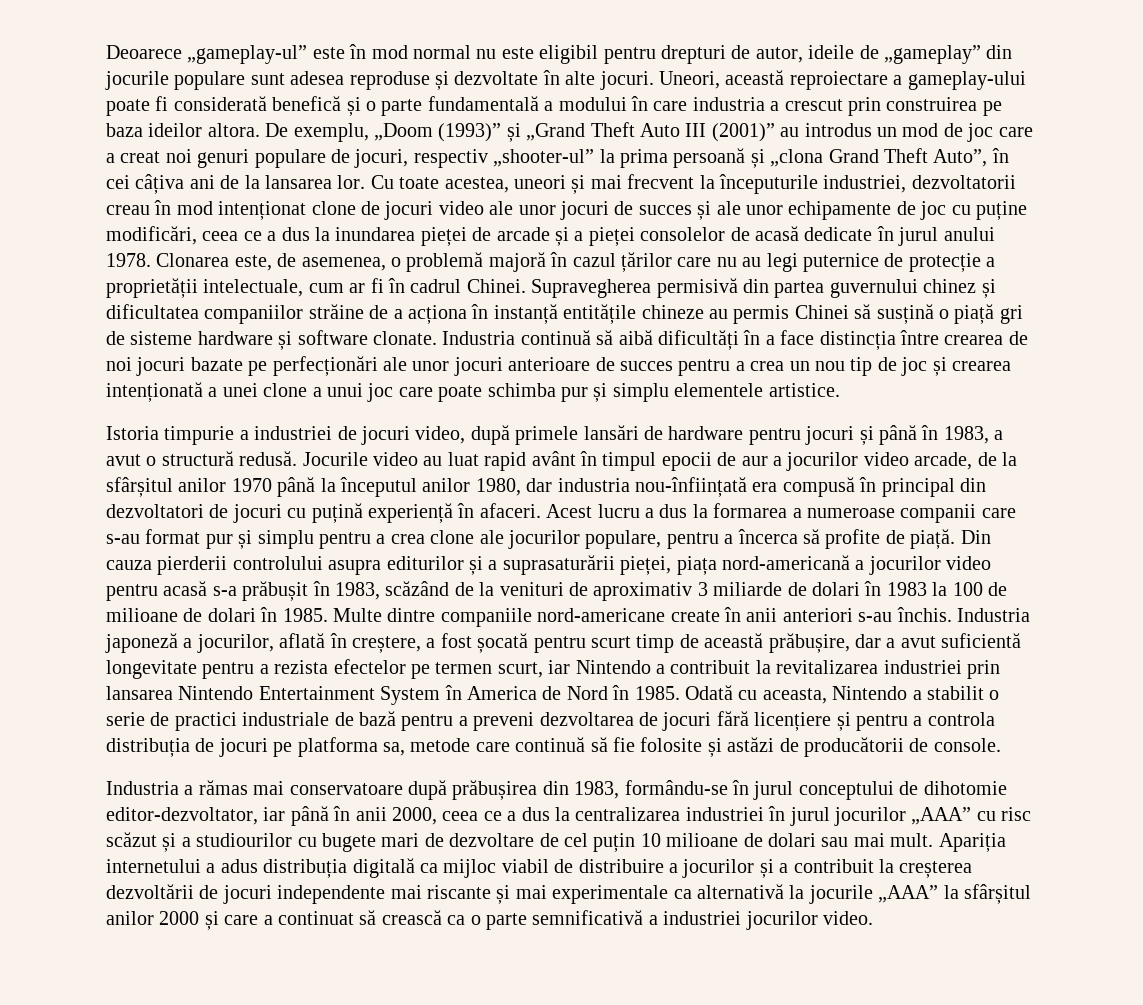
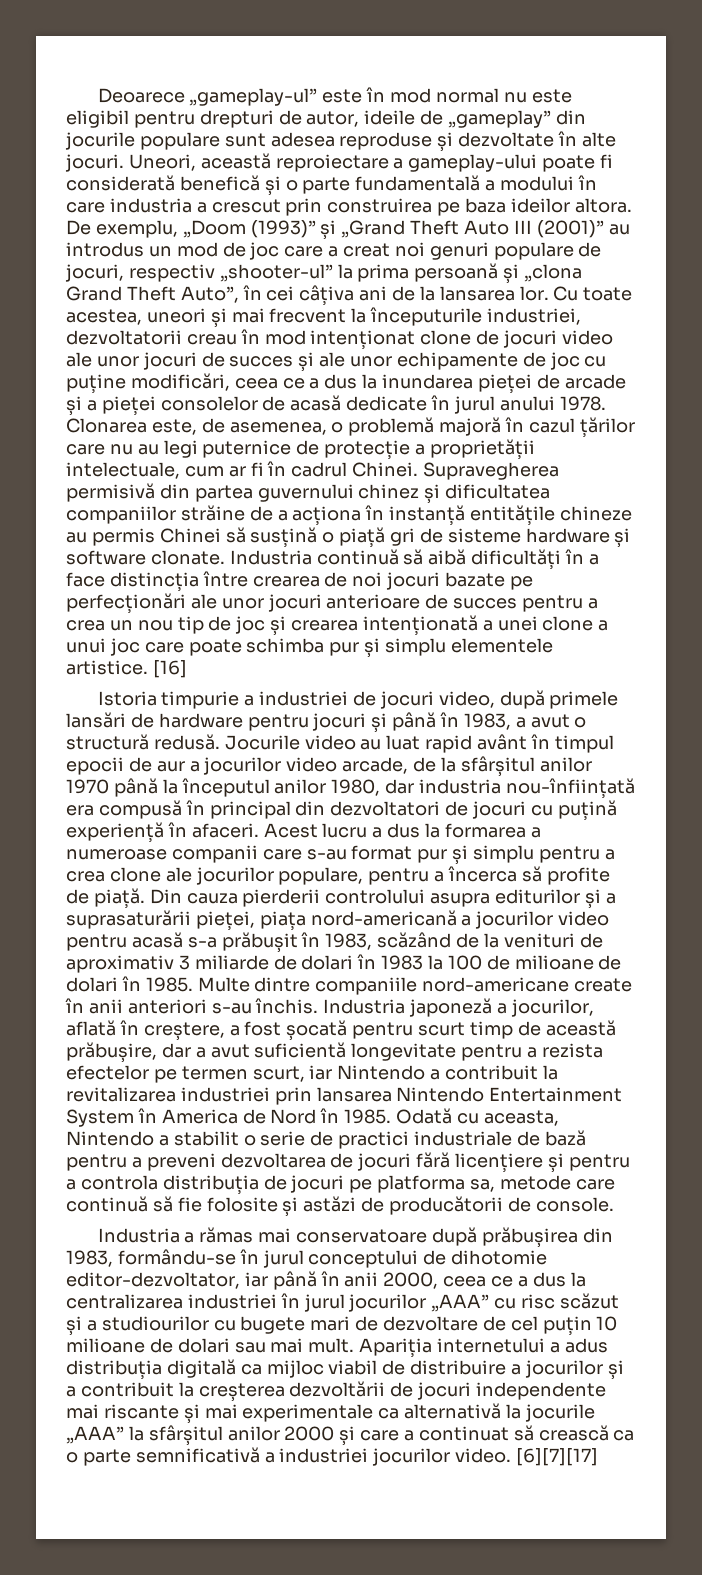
(840, 390) none -> [152,660,187,678] [16]
(873, 918) none -> [516,1448,599,1466] [6][7][17]

